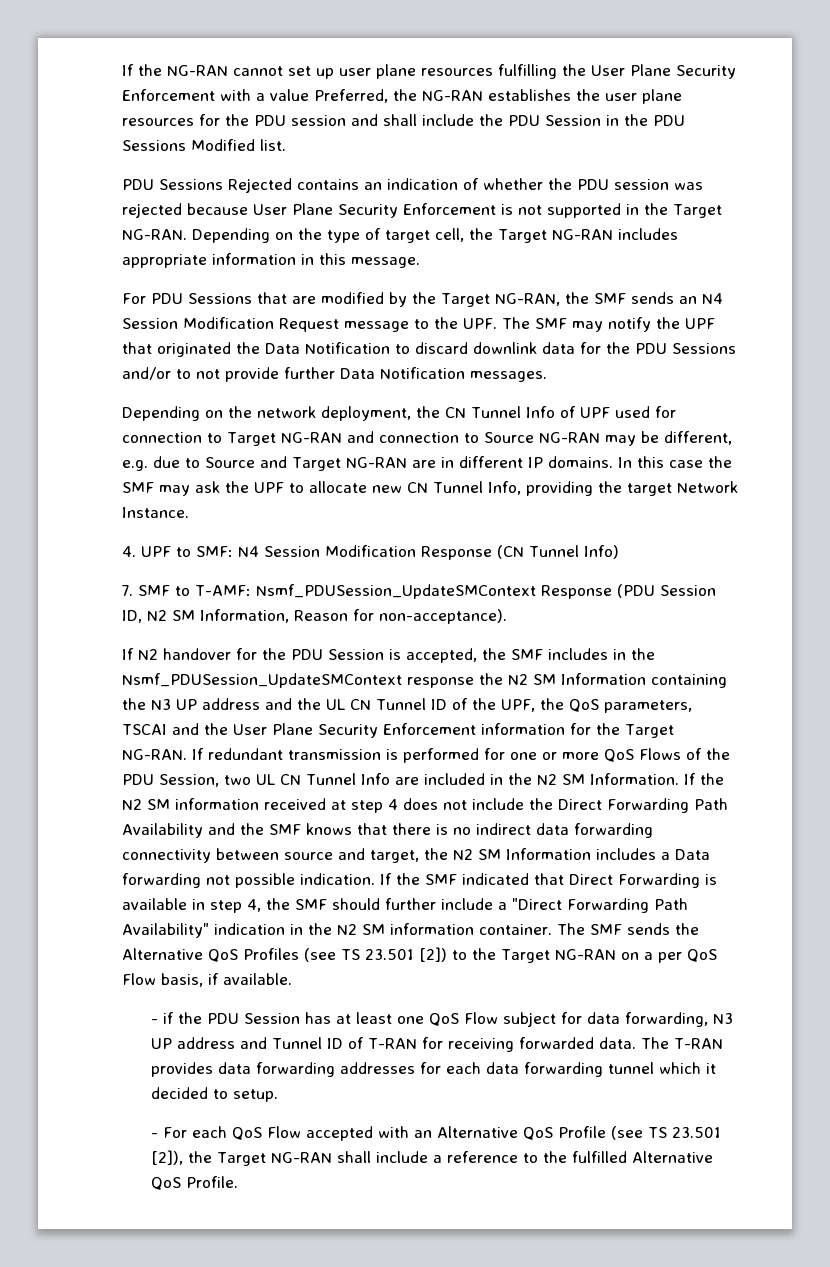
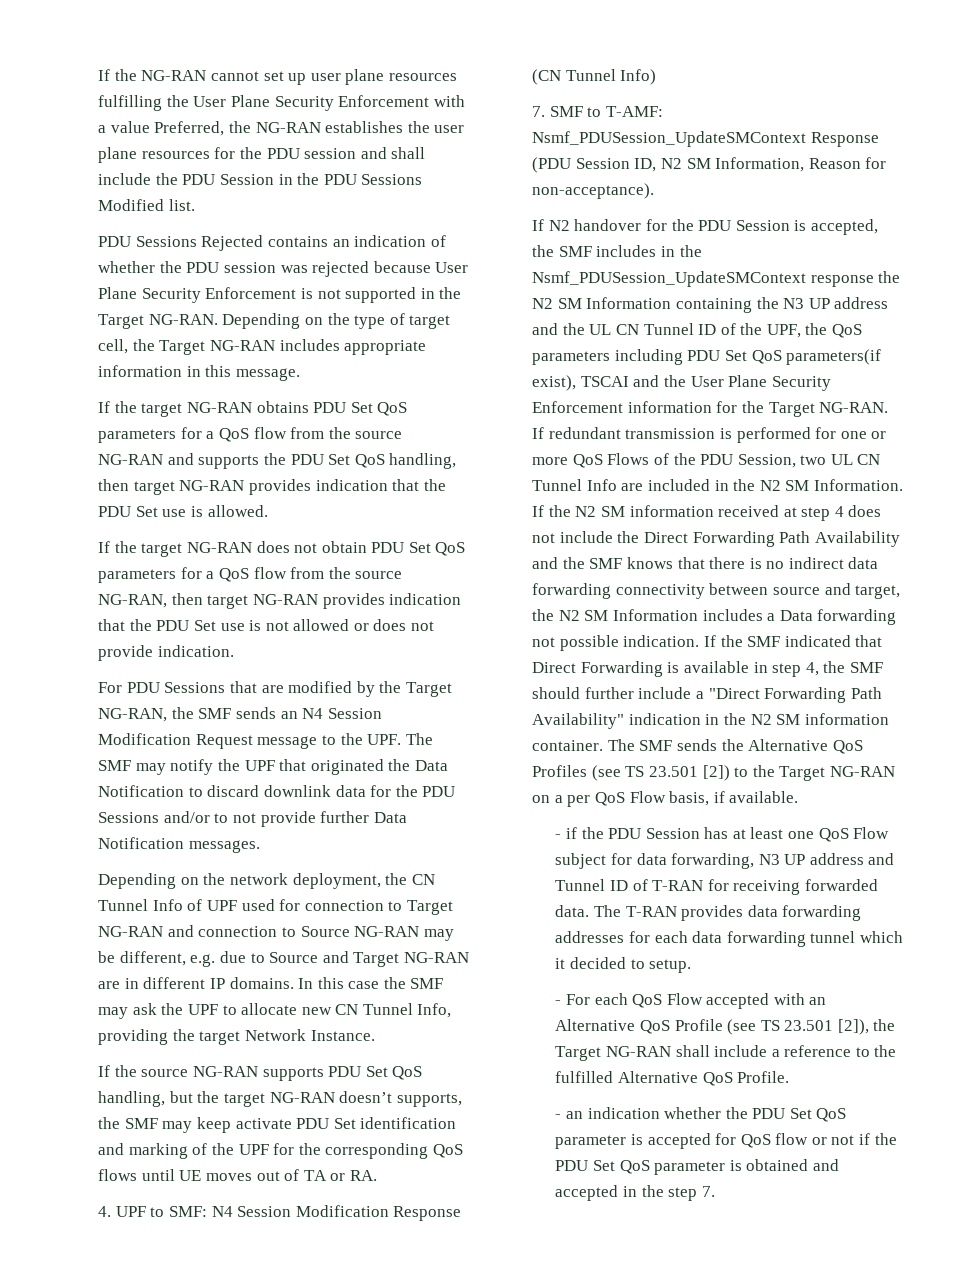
(420, 262) none -> [98,401,408,417] [98,427,403,443] [98,453,457,469] [98,479,446,495] [98,505,268,517] [98,541,466,557] [98,567,403,583] [98,593,462,609] [98,619,435,631] [98,645,234,661] // If the target NG-RAN obtains PDU Set QoS parameters for a QoS flow from the source NG-RAN and supports the PDU Set QoS handling, then target NG-RAN provides indication that the PDU Set use is allowed. // If the target NG-RAN does not obtain PDU Set QoS parameters for a QoS flow from the source NG-RAN, then target NG-RAN provides indication that the PDU Set use is not allowed or does not provide indication.
(189, 512) none -> [98,1065,423,1081] [98,1091,462,1107] [98,1117,457,1133] [98,1143,463,1159] [98,1169,377,1181] // If the source NG-RAN supports PDU Set QoS handling, but the target NG-RAN doesn’t supports, the SMF may keep activate PDU Set identification and marking of the UPF for the corresponding QoS flows until UE moves out of TA or RA.
[603,700,692,713] parameters, -> [532,349,882,365] [532,375,577,391] parameters including PDU Set QoS parameters(if exist),
(239, 1182) none -> [555,1107,847,1122] [555,1133,897,1149] [555,1159,839,1175] [555,1185,715,1201] // - an indication whether the PDU Set QoS parameter is accepted for QoS flow or not if the PDU Set QoS parameter is obtained and accepted in the step 7.

